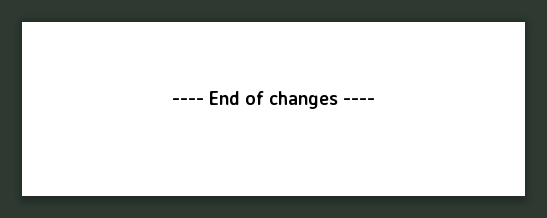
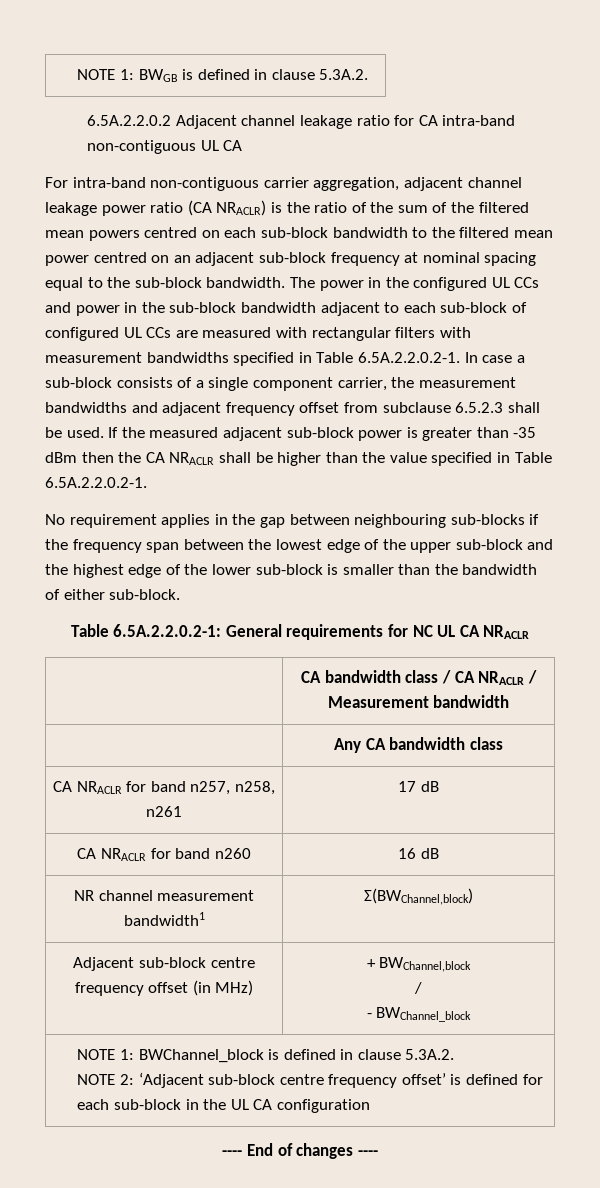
(171, 101) none -> [77,69,369,82] [87,115,516,129] [87,140,243,154] [45,177,522,191] [45,200,529,216] [45,227,553,241] [45,252,537,266] [45,277,540,291] [45,302,527,316] [45,327,471,341] [45,352,525,366] [45,377,516,391] [45,402,540,416] [45,427,537,441] [45,452,552,466] [45,477,147,488] [45,514,540,528] [45,539,554,553] [45,564,538,578] [45,589,181,600] [70,624,530,640] [301,670,537,685] [327,695,510,708] [334,737,503,753] [53,781,275,795] [146,806,182,817] [398,781,439,792] [77,848,251,861] [398,848,439,859] [73,890,255,901] [123,912,205,926] [364,888,473,905] [73,957,255,971] [74,980,254,996] [366,957,472,972] [414,982,422,994] [366,1007,472,1022] [77,1049,455,1063] [77,1072,543,1088] [77,1099,370,1113] NOTE 1: BWGB is defined in clause 5.3A.2. // 6.5A.2.2.0.2 Adjacent channel leakage ratio for CA intra-band non-contiguous UL CA // For intra-band non-contiguous carrier aggregation, adjacent channel leakage power ratio (CA NRACLR) is the ratio of the sum of the filtered mean powers centred on each sub-block bandwidth to the filtered mean power centred on an adjacent sub-block frequency at nominal spacing equal to the sub-block bandwidth. The power in the configured UL CCs and power in the sub-block bandwidth adjacent to each sub-block of configured UL CCs are measured with rectangular filters with measurement bandwidths specified in Table 6.5A.2.2.0.2-1. In case a sub-block consists of a single component carrier, the measurement bandwidths and adjacent frequency offset from subclause 6.5.2.3 shall be used. If the measured adjacent sub-block power is greater than -35 dBm then the CA NRACLR shall be higher than the value specified in Table 6.5A.2.2.0.2-1. // No requirement applies in the gap between neighbouring sub-blocks if the frequency span between the lowest edge of the upper sub-block and the highest edge of the lower sub-block is smaller than the bandwidth of either sub-block. // Table 6.5A.2.2.0.2-1: General requirements for NC UL CA NRACLR // | CA bandwidth class / CA NRACLR / Measurement bandwidth // | Any CA bandwidth class // CA NRACLR for band n257, n258, n261 | 17 dB // CA NRACLR for band n260 | 16 dB // NR channel measurement bandwidth1 | Σ(BWChannel,block) // Adjacent sub-block centre frequency offset (in MHz) | + BWChannel,block // / // - BWChannel_block // NOTE 1: BWChannel_block is defined in clause 5.3A.2. // NOTE 2: ‘Adjacent sub-block centre frequency offset’ is defined for each sub-block in the UL CA configuration //

